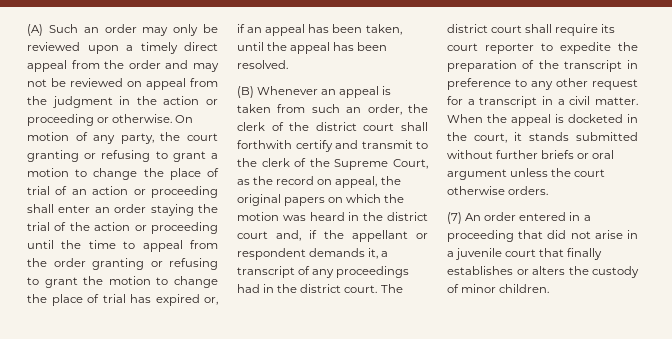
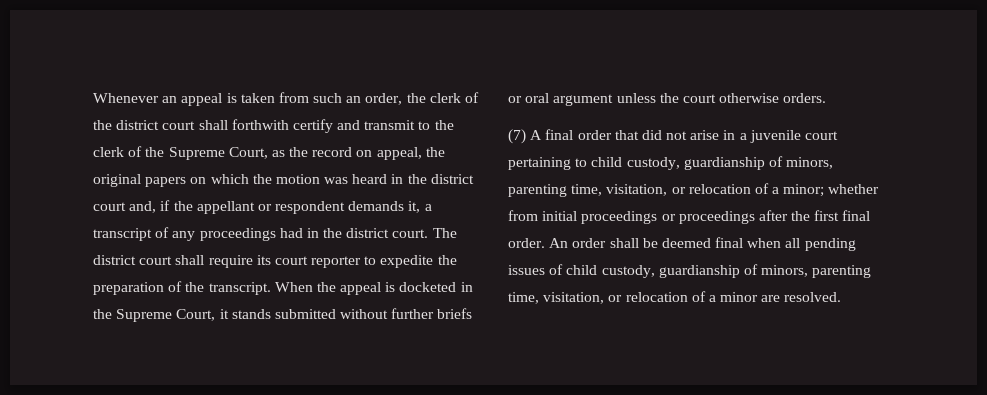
[27,24,218,36] [27,42,218,54] [27,60,219,72] [27,78,218,90] [27,96,218,108] [27,114,194,126] [27,132,218,144] [27,150,218,162] [27,168,219,180] [27,186,218,198] [27,204,219,216] [27,222,218,234] [27,240,219,252] [27,258,218,270] [27,276,218,288] [27,294,218,306] [237,24,402,36] [237,42,388,54] [237,60,288,69] [237,86,254,98] (A) Such an order may only be reviewed upon a timely direct appeal from the order and may not be reviewed on appeal from the judgment in the action or proceeding or otherwise. On motion of any party, the court granting or refusing to grant a motion to change the place of trial of an action or proceeding shall enter an order staying the trial of the action or proceeding until the time to appeal from the order granting or refusing to grant the motion to change the place of trial has expired or, if an appeal has been taken, until the appeal has been resolved. // (B) -> (93, 98) none
[563,60,638,72] [447,78,638,90] [447,96,638,108] transcript in preference to any other request for a transcript in a civil matter. -> [208,282,271,295] transcript.
[474,133,507,143] court, -> [116,309,216,322] Supreme Court,
[465,212,591,221] [447,230,514,242] An order entered in a proceeding -> [530,129,612,140] A final order
[539,248,603,260] [447,266,639,278] [447,284,550,293] that finally establishes or alters the custody of minor children. -> [508,156,834,170] [508,183,880,197] [508,210,871,224] [508,237,856,251] [508,264,872,278] [508,291,842,304] pertaining to child custody, guardianship of minors, parenting time, visitation, or relocation of a minor; whether from initial proceedings or proceedings after the first final order. An order shall be deemed final when all pending issues of child custody, guardianship of minors, parenting time, visitation, or relocation of a minor are resolved.

